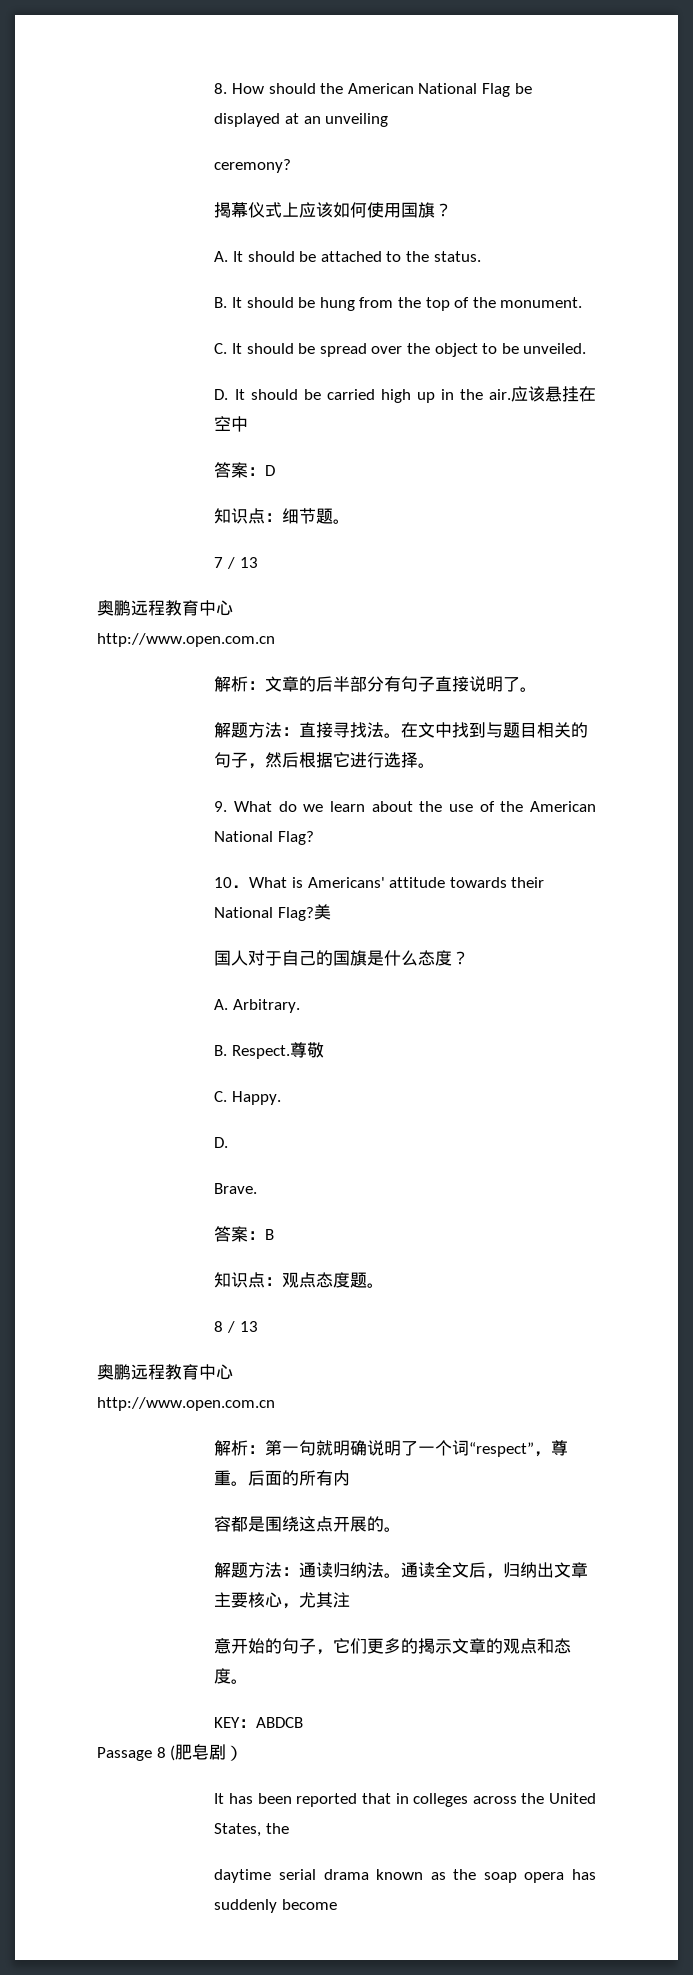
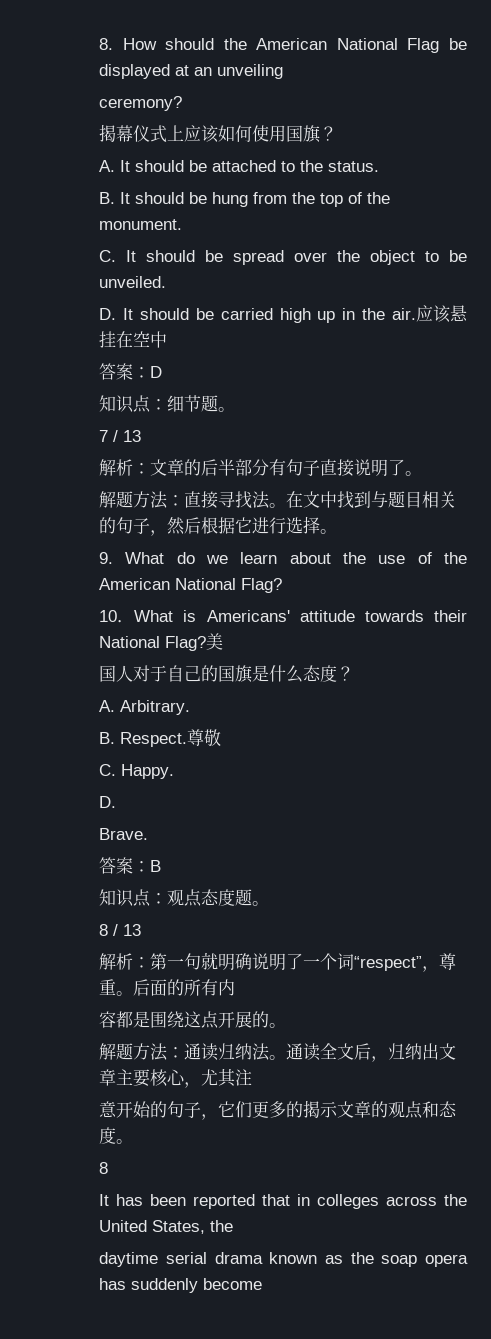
[97,600,233,616] [97,633,275,647] // 奥鹏远程教育中心 // http://www.open.com.cn -> (142, 436) none
[97,1364,233,1380] [97,1397,275,1411] // 奥鹏远程教育中心 // http://www.open.com.cn -> (142, 930) none
[214,1717,304,1728] [97,1744,244,1761] KEY：ABDCB // Passage 8 (肥皂剧） -> [99,1162,109,1174] 8

